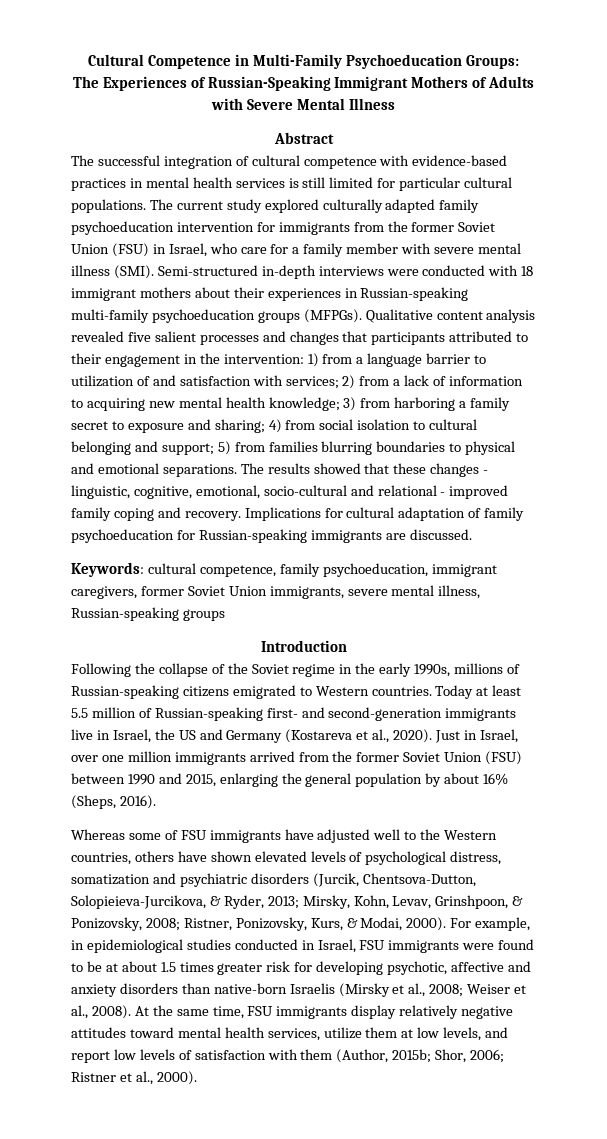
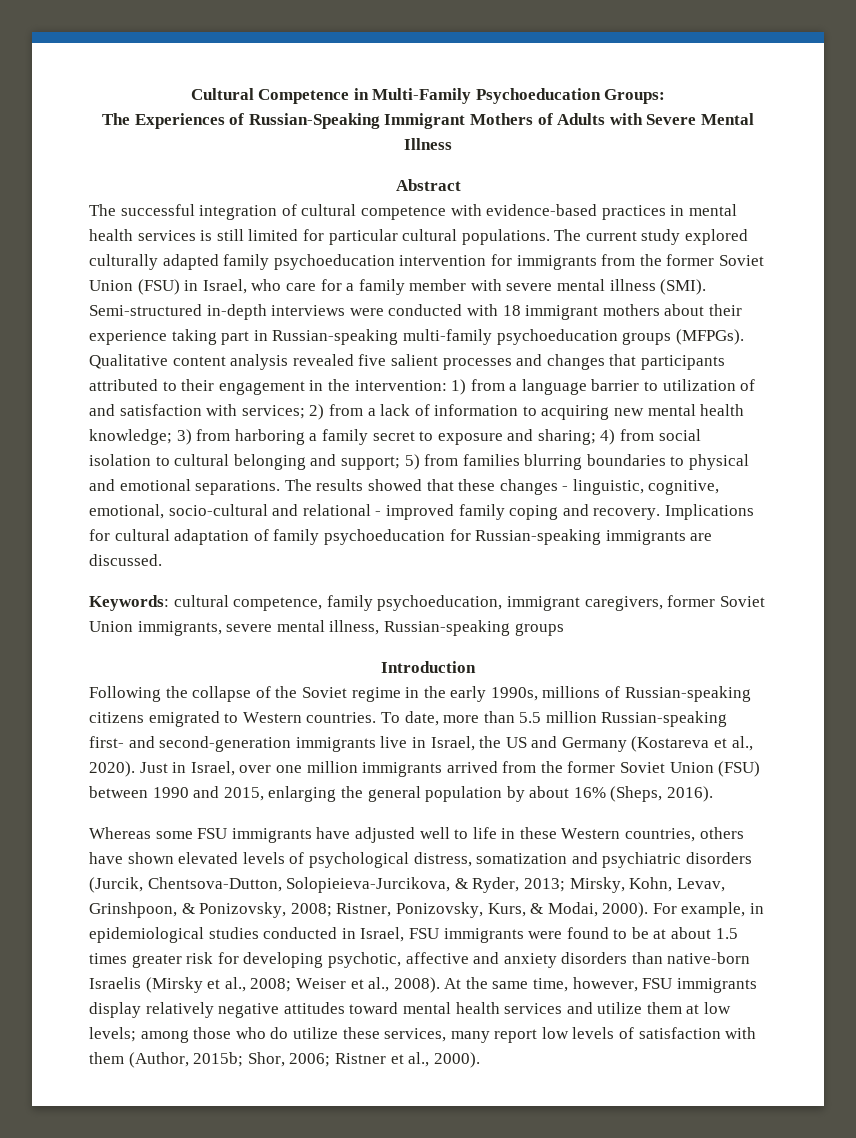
[267,288,341,301] experiences -> [89,329,250,345] experience taking part
[435,685,522,699] Today at least -> [380,711,515,726] To date, more than
[138,708,152,718] of -> (597, 717) none
[164,830,178,840] of -> (193, 835) none
[420,829,441,840] the -> [472,827,557,839] life in these
(244, 1012) none -> [572,977,638,992] however,
[267,1028,320,1041] services, -> [504,1002,593,1014] services and
[443,1027,509,1041] levels, and -> [89,1027,490,1043] levels; among those who do utilize these services, many

